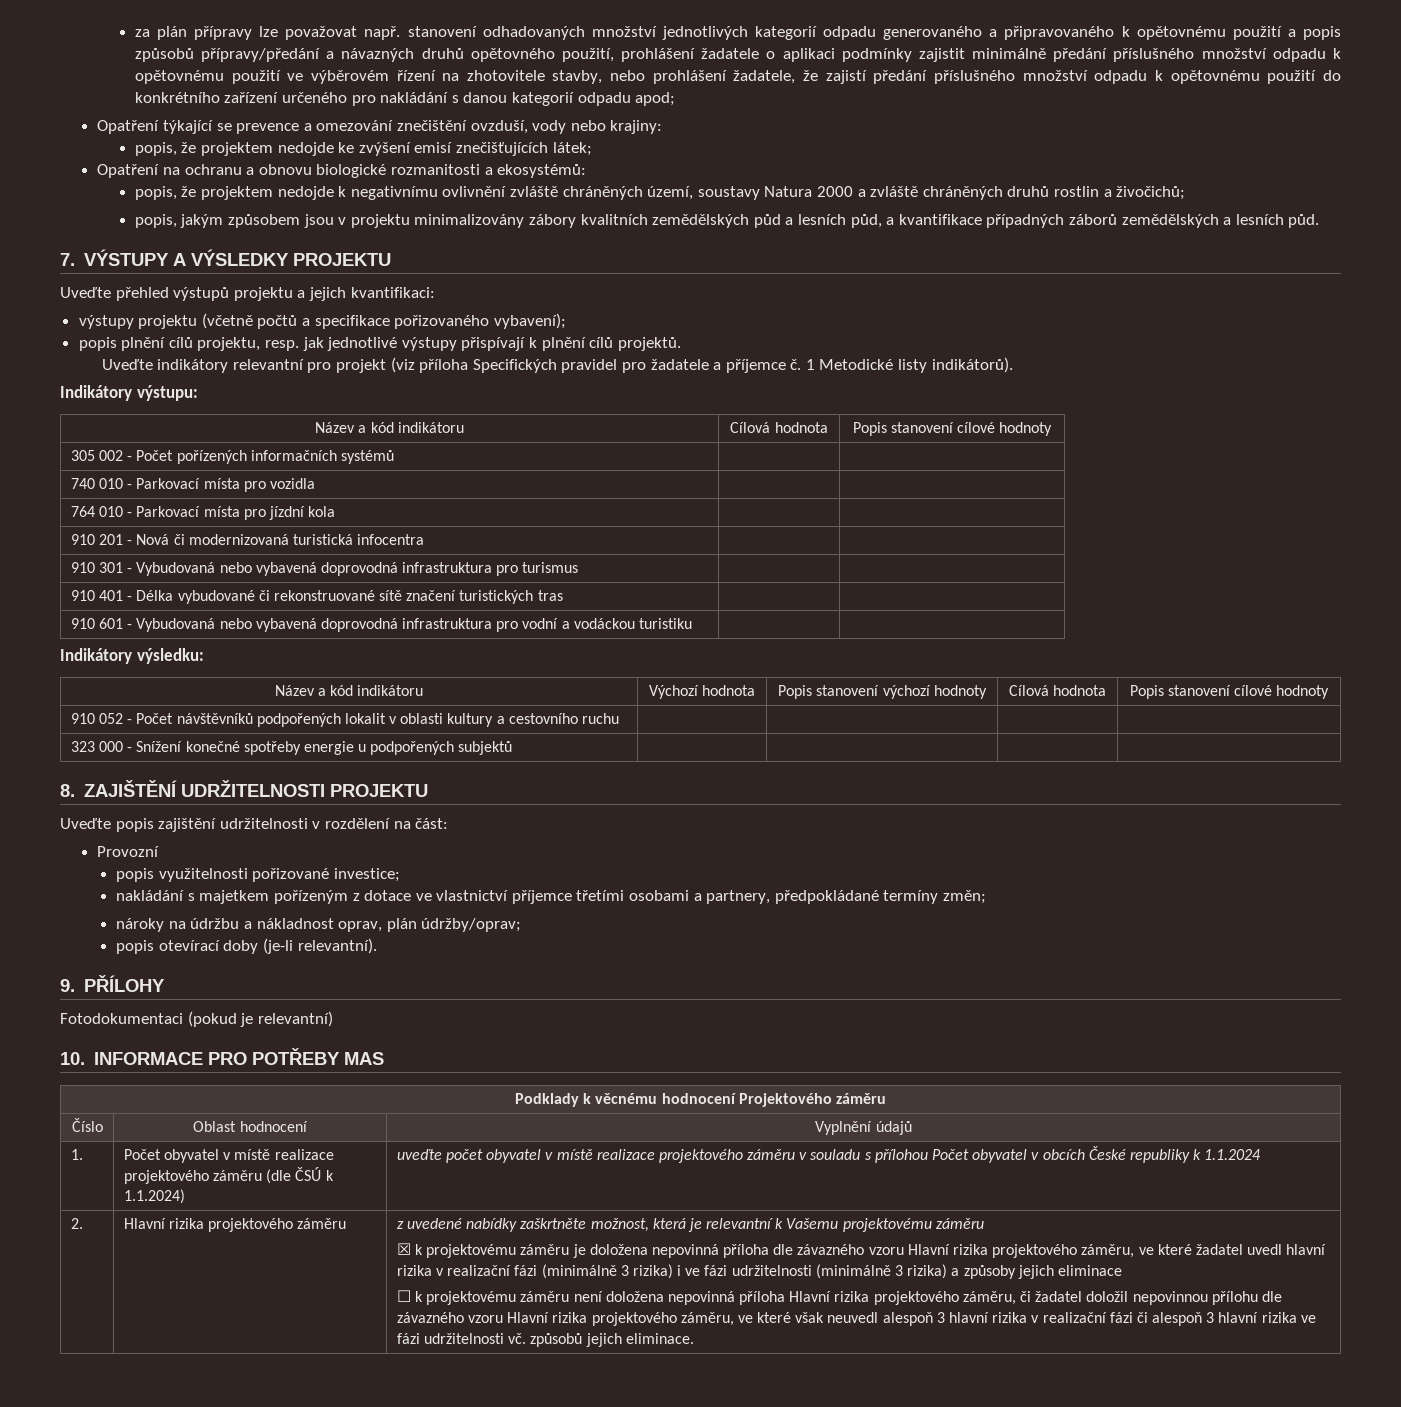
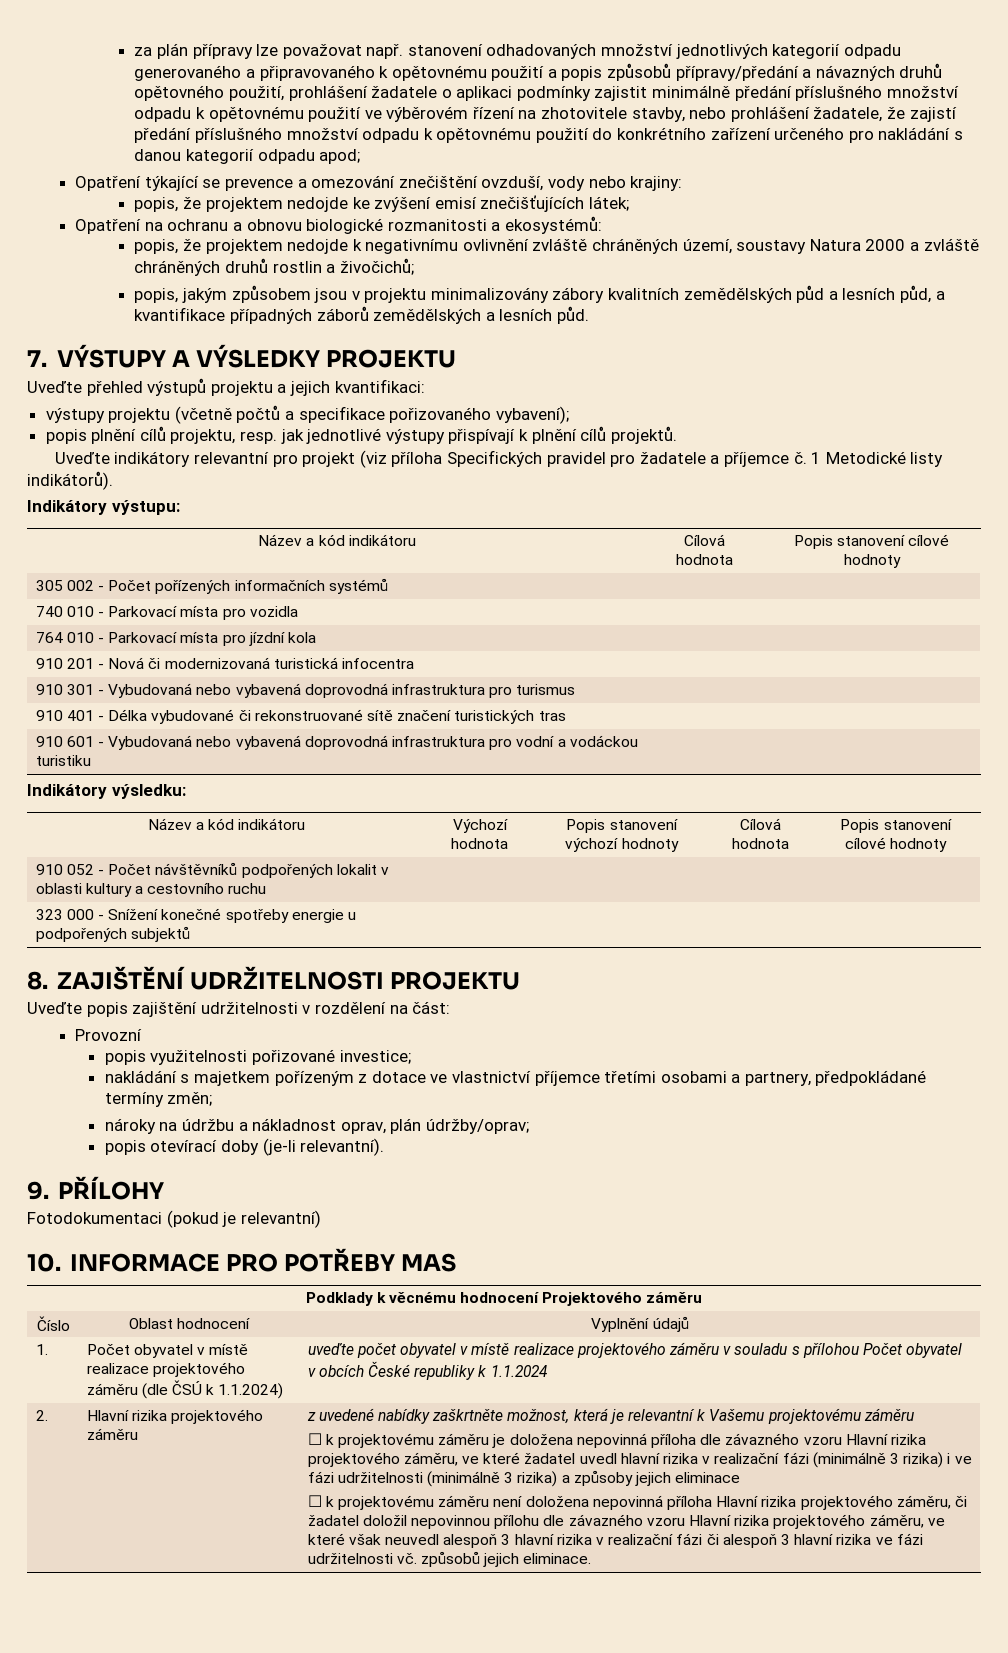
[396,1243,411,1255] ☒ -> [307,1433,322,1445] ☐

